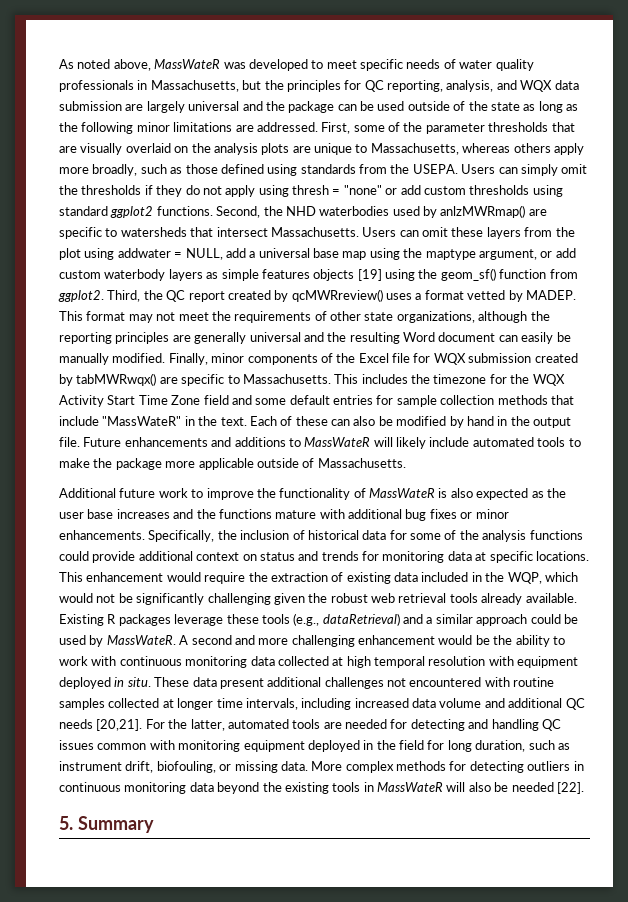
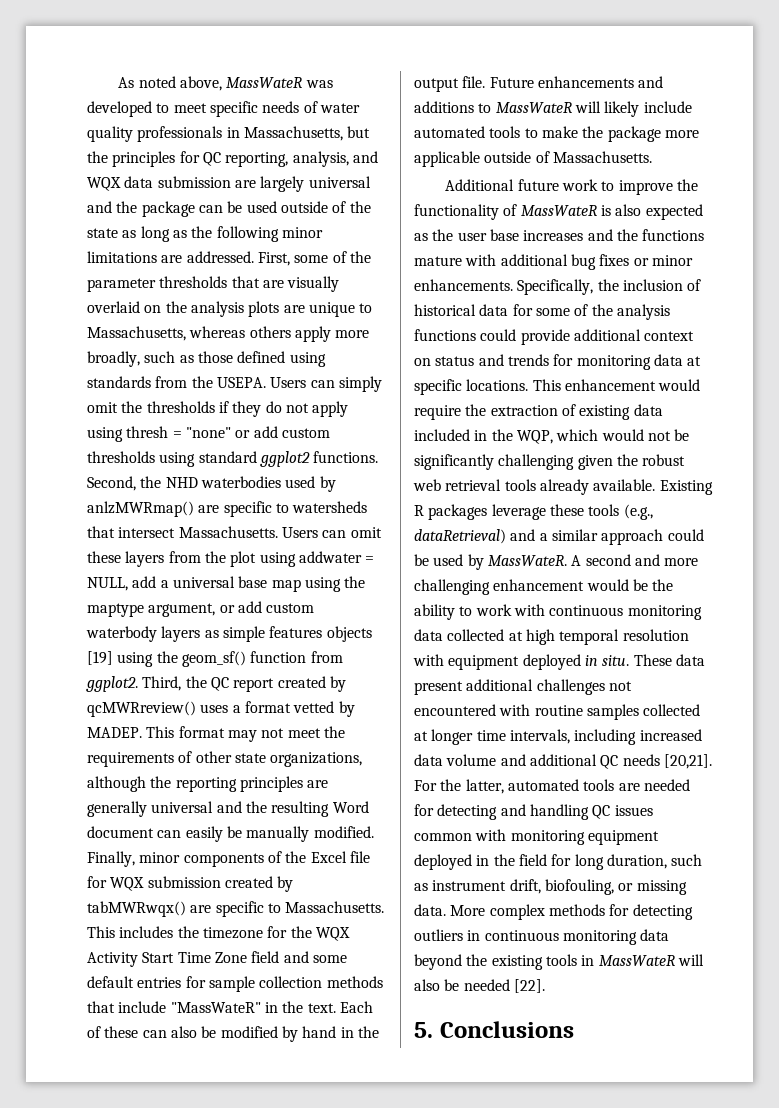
[77,816,154,833] Summary -> [439,1021,574,1038] Conclusions

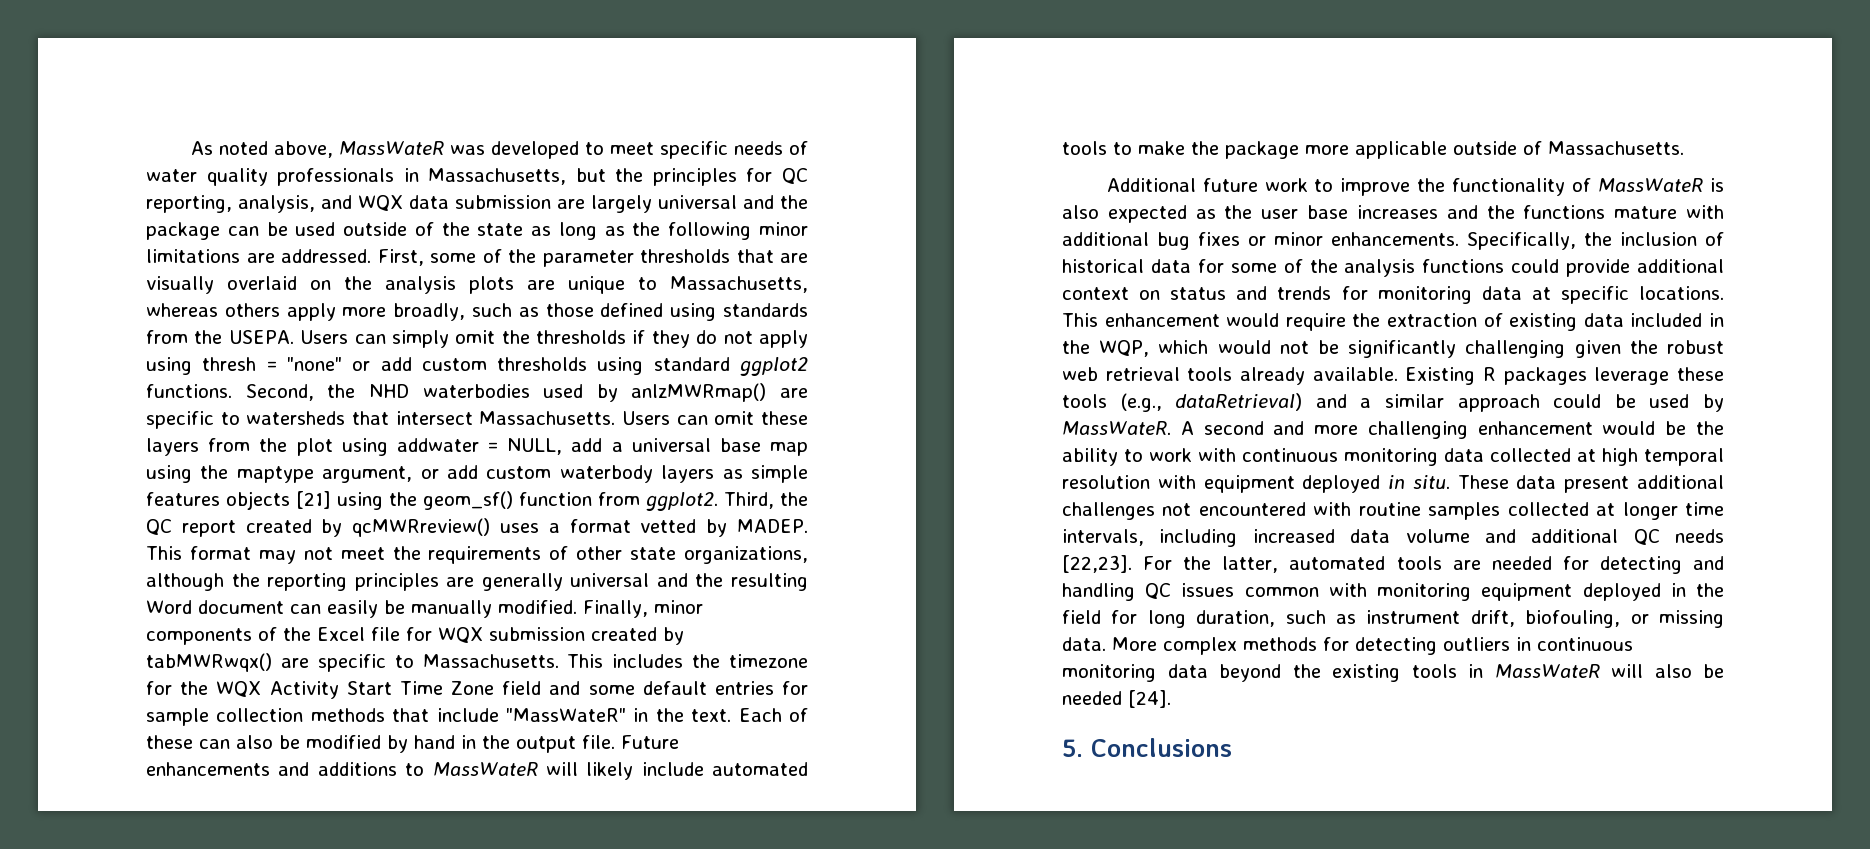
[87,651,113,665] [19] -> [296,491,331,509] [21]
[663,754,712,769] [20,21]. -> [1062,555,1132,573] [22,23].
[513,979,545,993] [22]. -> [1128,690,1171,708] [24].

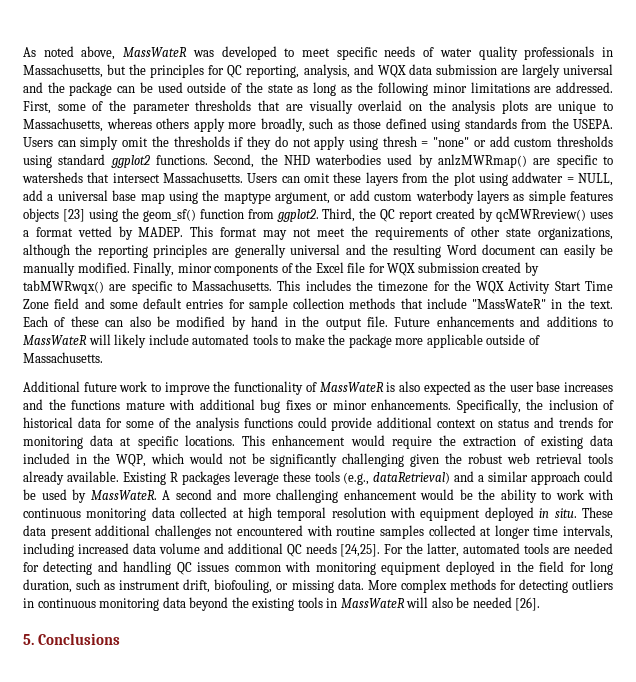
[296,491,331,509] [21] -> [62,209,85,222] [23]
[1062,555,1132,573] [22,23]. -> [340,544,381,557] [24,25].
[1128,690,1171,708] [24]. -> [515,597,541,611] [26].

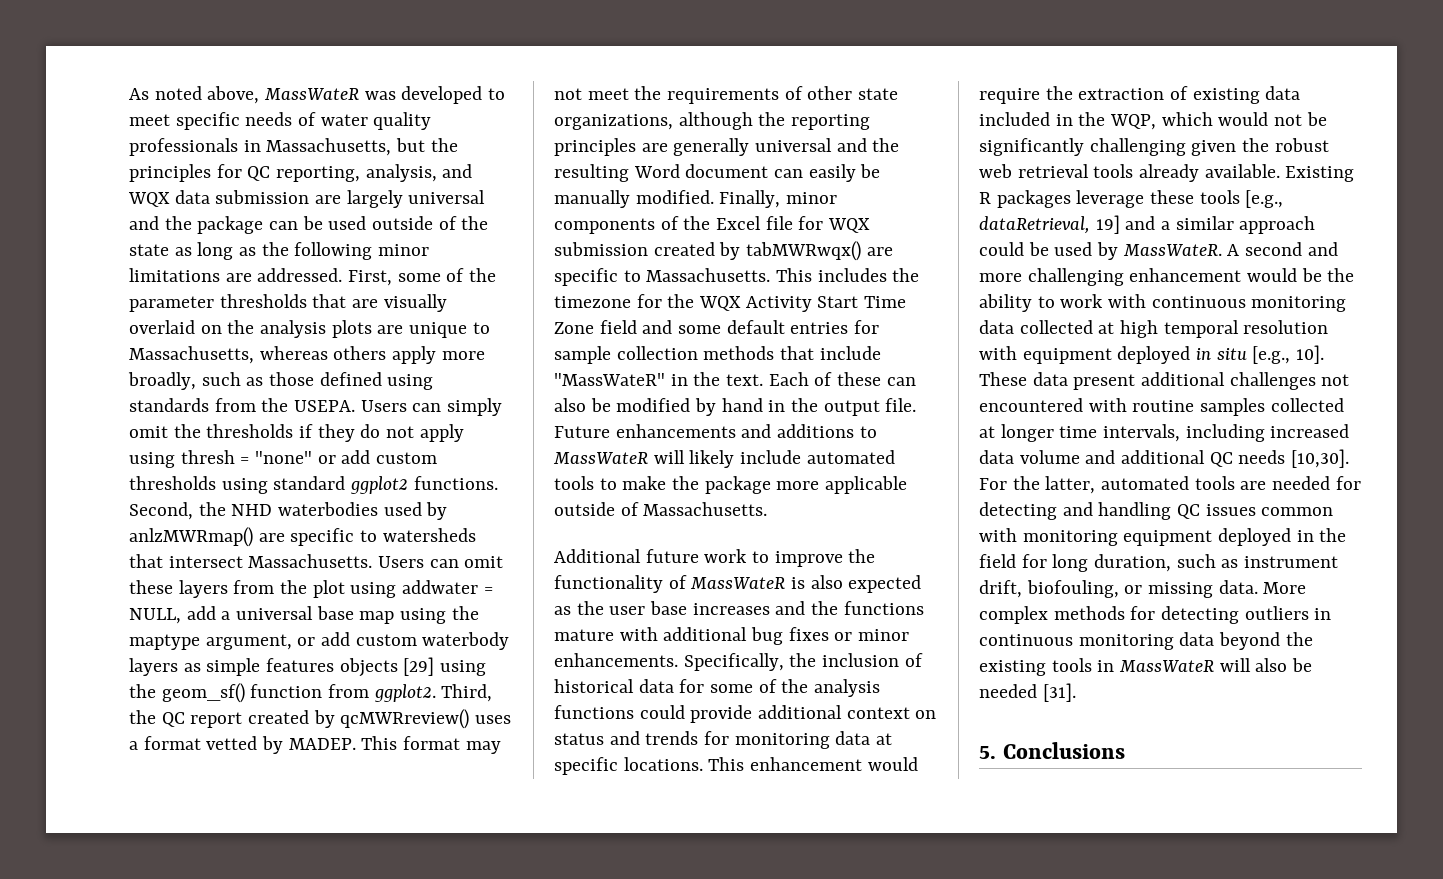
[62,209,85,222] [23] -> [403,657,435,676] [29]
[343,472,451,485] (e.g., dataRetrieval) -> [1245,190,1284,208] [979,215,1120,234] [e.g., dataRetrieval, 19]
[554,508,577,518] situ. -> [1216,345,1325,364] situ [e.g., 10].
[340,544,381,557] [24,25]. -> [1291,449,1350,468] [10,30].
[515,597,541,611] [26]. -> [1042,683,1076,702] [31].

